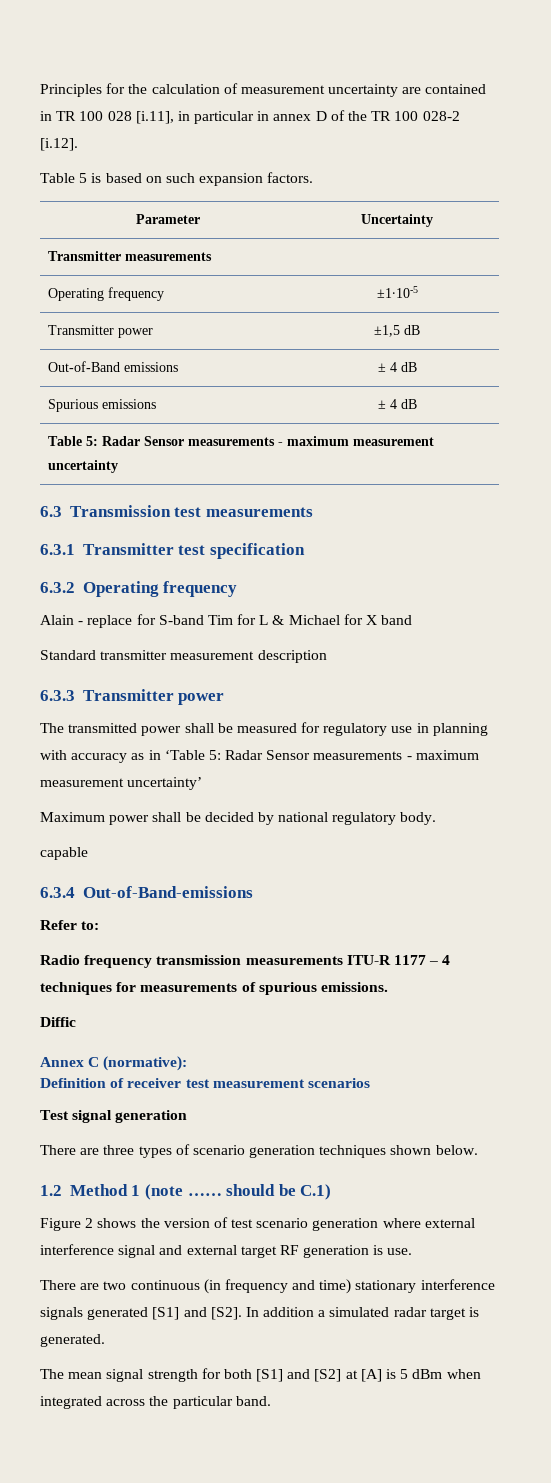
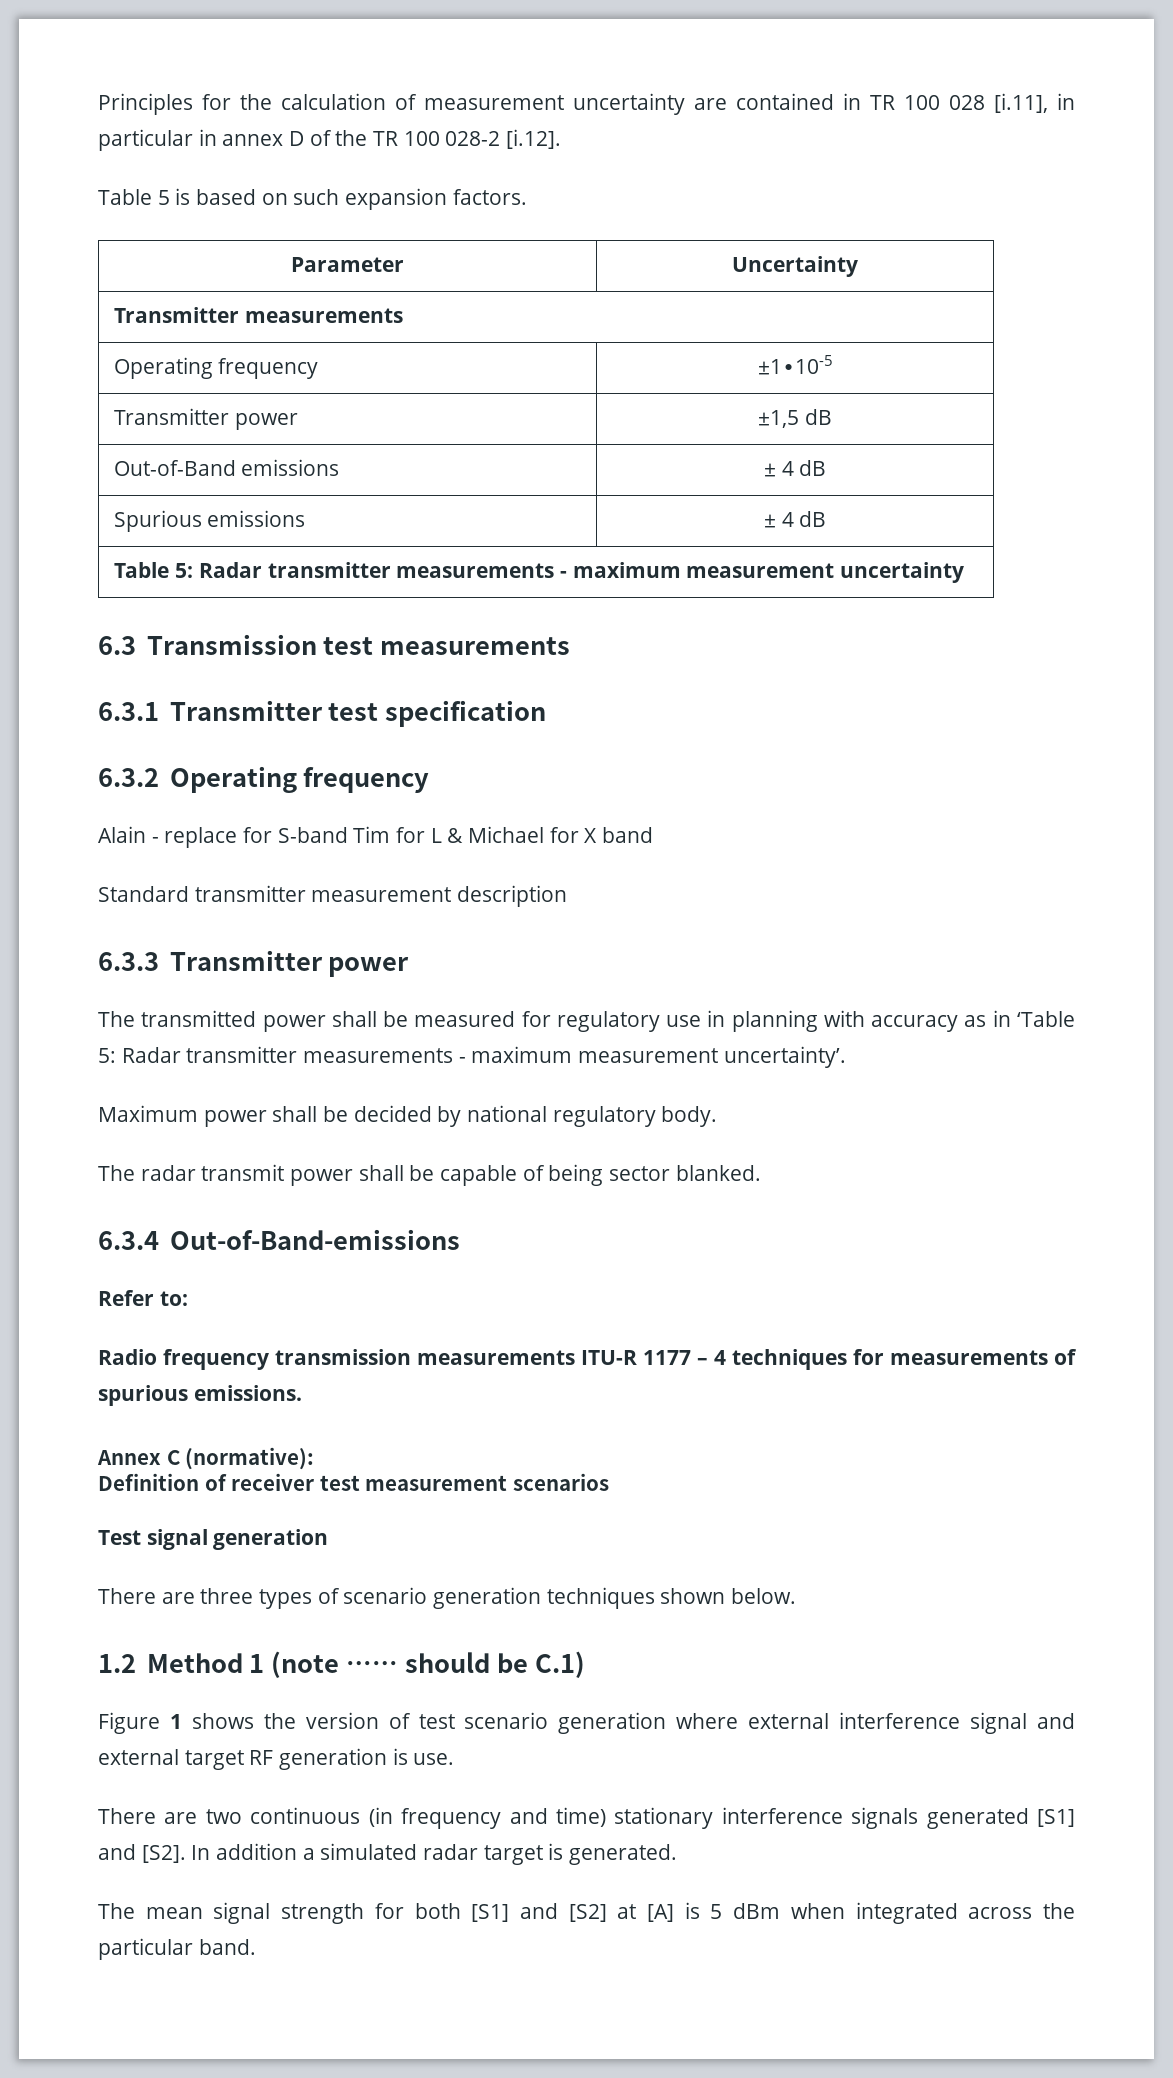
[144,436,185,446] Sensor -> [267,562,391,578] transmitter
[266,750,479,760] [40,777,203,790] Sensor measurements - maximum measurement uncertainty’ -> [186,1046,846,1068] transmitter measurements - maximum measurement uncertainty’.
[40,847,88,860] capable -> [98,1164,761,1186] The radar transmit power shall be capable of being sector blanked.
[40,1017,76,1027] // Diffic -> (302, 1393) none
[85,1218,94,1228] 2 -> [169,1714,182,1729] 1

